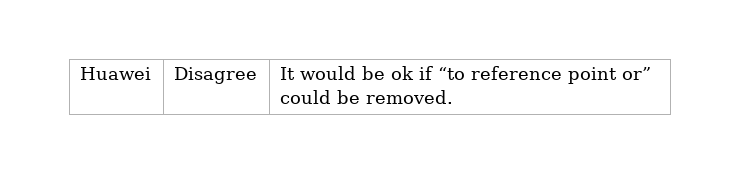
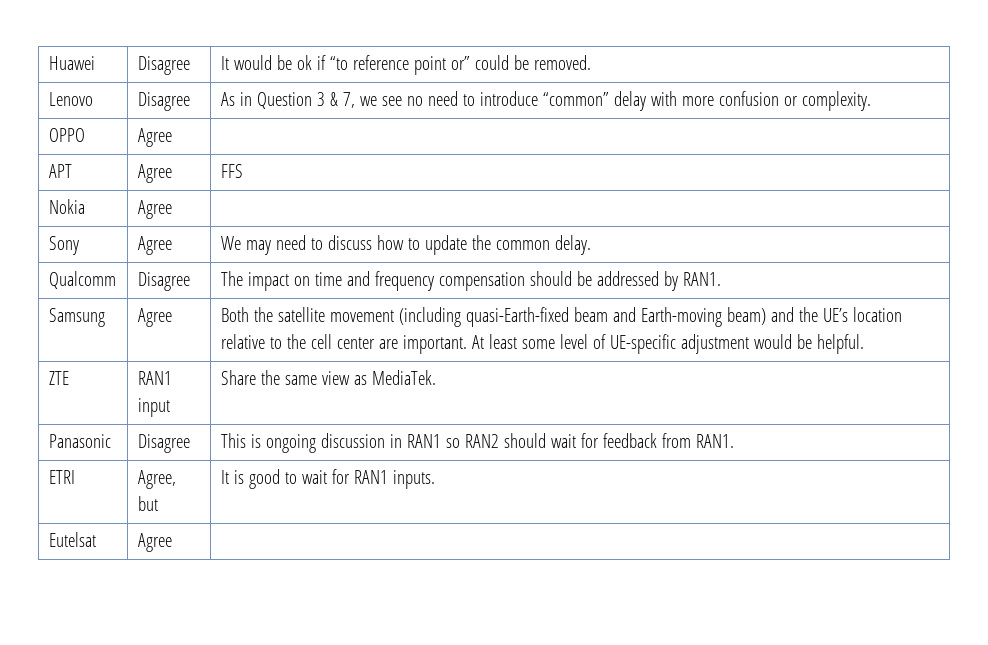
(454, 97) none -> [48,92,93,106] [137,92,190,111] [220,91,871,111] [48,128,85,142] [137,128,172,147] [48,164,72,178] [137,164,172,183] [220,164,243,178] [48,199,85,214] [137,200,172,219] [48,236,79,255] [137,236,172,255] [220,235,591,255] [48,271,116,289] [137,272,190,291] [220,271,721,291] [48,308,105,327] [137,308,172,327] [220,307,902,327] [220,334,864,354] [48,371,69,385] [137,371,172,385] [137,398,170,417] [220,370,436,385] [48,434,111,448] [137,434,190,453] [220,433,734,453] [48,470,75,484] [137,470,176,489] [137,496,158,511] [220,469,435,489] [48,532,96,547] [137,533,172,552] // Lenovo | Disagree | As in Question 3 & 7, we see no need to introduce “common” delay with more confusion or complexity. // OPPO | Agree | // APT | Agree | FFS // Nokia | Agree | // Sony | Agree | We may need to discuss how to update the common delay. // Qualcomm | Disagree | The impact on time and frequency compensation should be addressed by RAN1. // Samsung | Agree | Both the satellite movement (including quasi-Earth-fixed beam and Earth-moving beam) and the UE’s location relative to the cell center are important. At least some level of UE-specific adjustment would be helpful. // ZTE | RAN1 input | Share the same view as MediaTek. // Panasonic | Disagree | This is ongoing discussion in RAN1 so RAN2 should wait for feedback from RAN1. // ETRI | Agree, but | It is good to wait for RAN1 inputs. // Eutelsat | Agree |

